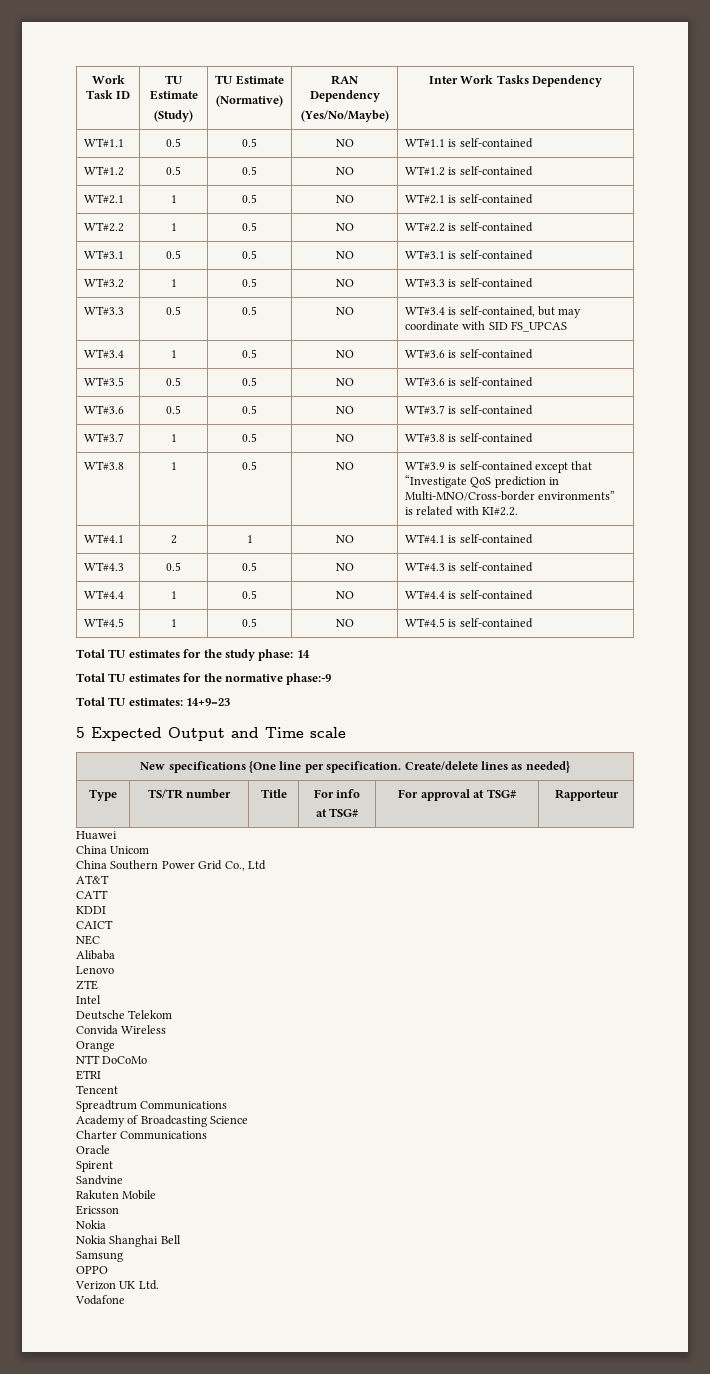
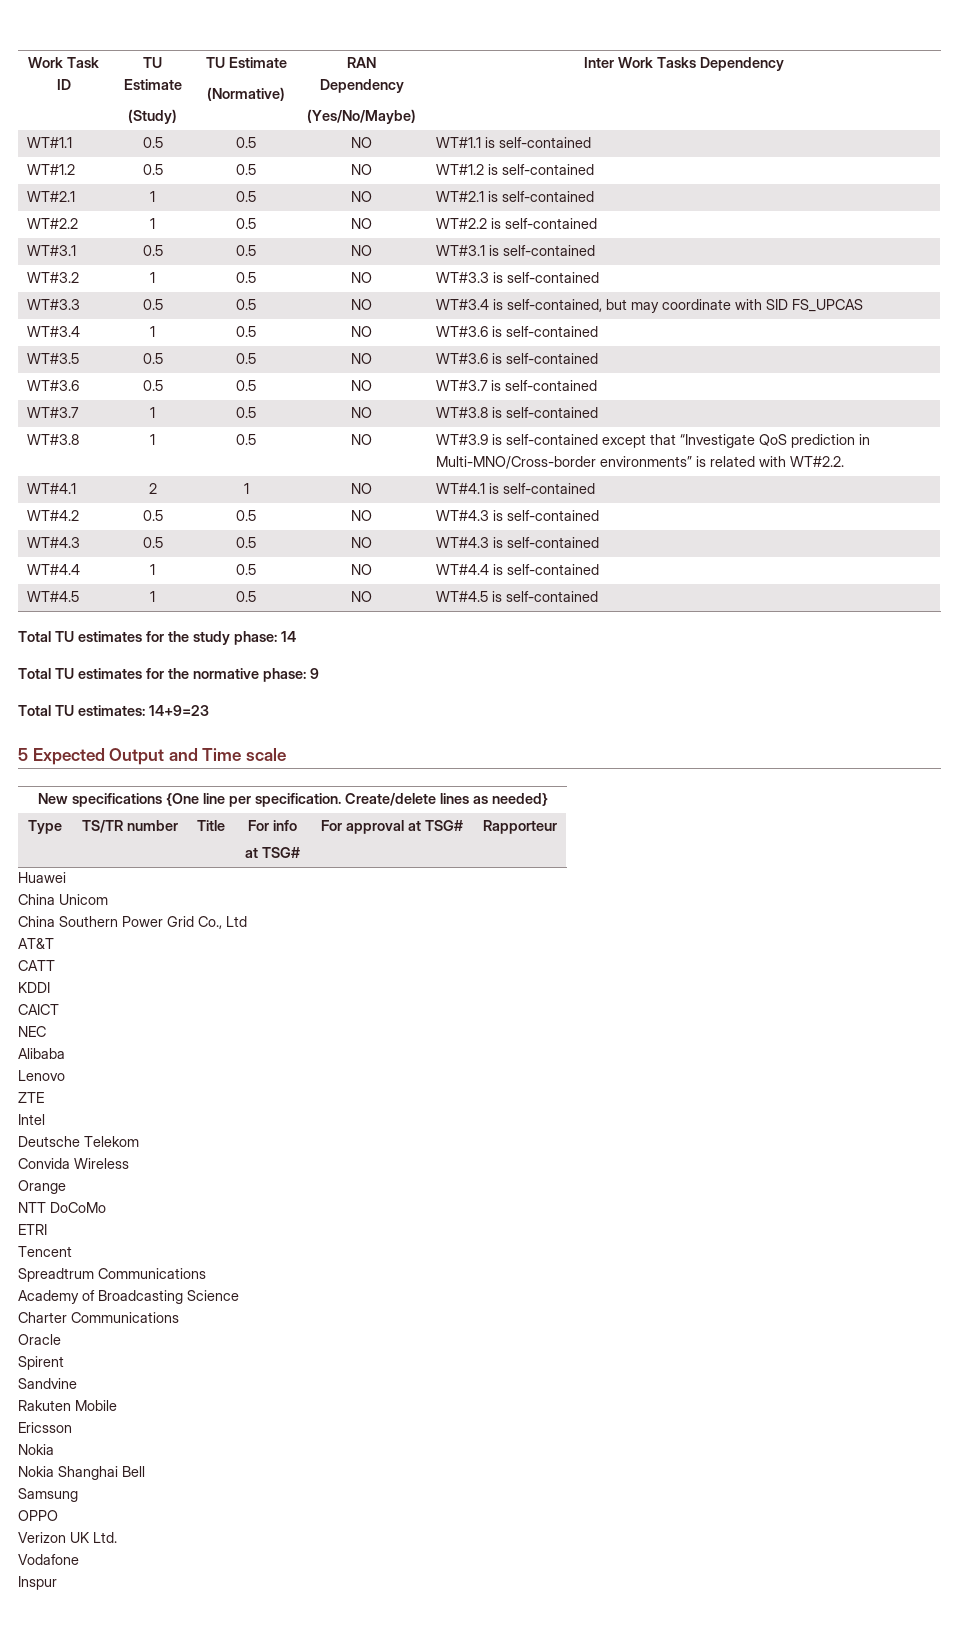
[481,507,518,516] KI#2.2. -> [790,456,845,467] WT#2.2.
(533, 539) none -> [27,510,80,521] [142,510,163,521] [236,510,256,521] [351,510,372,521] [436,510,600,521] // WT#4.2 | 0.5 | 0.5 | NO | WT#4.3 is self-contained
[286,673,332,685] phase:-9 -> [263,668,319,682] phase: 9
(125, 1300) none -> [18,1576,57,1590] // Inspur

